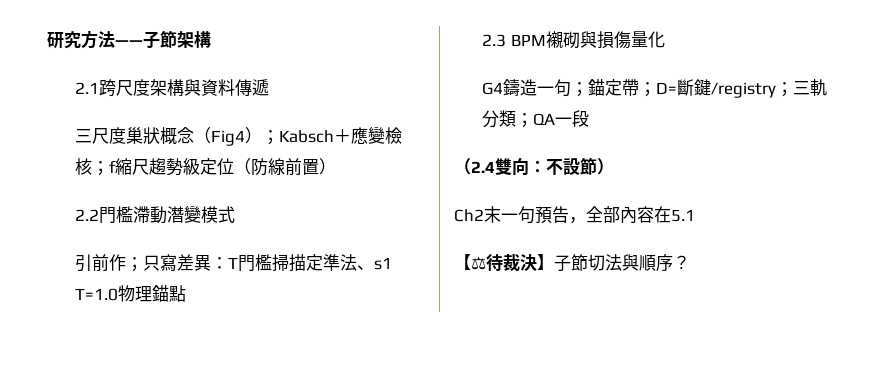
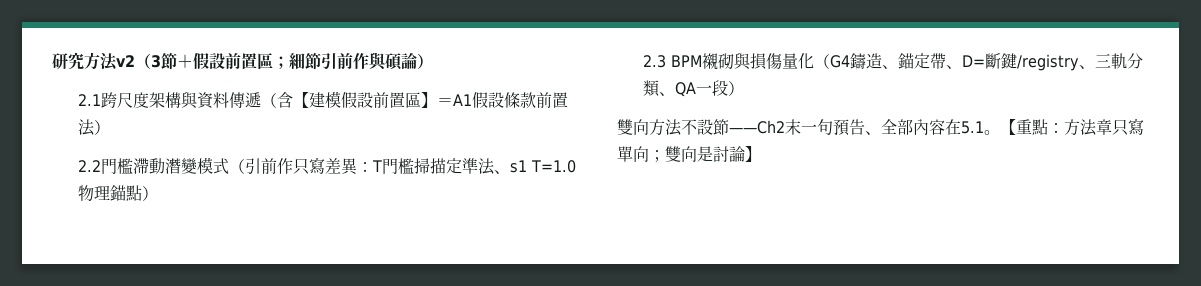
[115,30,211,49] ——子節架構 -> [116,52,433,71] v2（3節＋假設前置區；細節引前作與碩論）
[75,126,403,146] [75,158,320,176] // 三尺度巢狀概念（Fig4）；Kabsch＋應變檢核；f縮尺趨勢級定位（防線前置 -> [261,91,569,108] [78,119,96,136] （含【建模假設前置區】＝A1假設條款前置法
[75,254,144,272] // 引前作； -> [229,158,294,175] （引前作
(187, 293) none -> [142,186,159,201] ）
(666, 39) // -> [814,54,831,69] （
[537,79,657,97] 一句；錨定帶； -> [882,53,963,69] 、錨定帶、
[776,82,794,97] ； -> [1079,65,1096,69] 、
[516,113,534,128] ； -> [659,92,676,96] 、
[454,157,614,175] [454,209,484,222] // （2.4雙向：不設節） // Ch2 -> [728,81,745,96] [617,119,785,136] ） // 雙向方法不設節——Ch2
[569,217,586,224] ， -> [865,131,881,135] 、
[454,254,690,272] // 【⚖待裁決】子節切法與順序？ -> [984,118,1144,136] [617,146,761,162] 。【重點：方法章只寫單向；雙向是討論】

